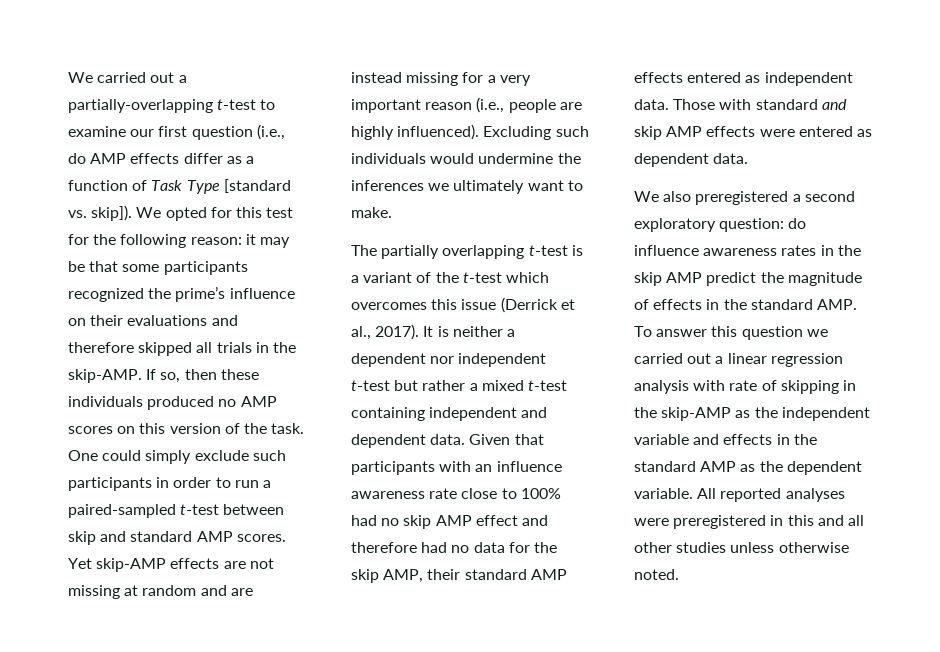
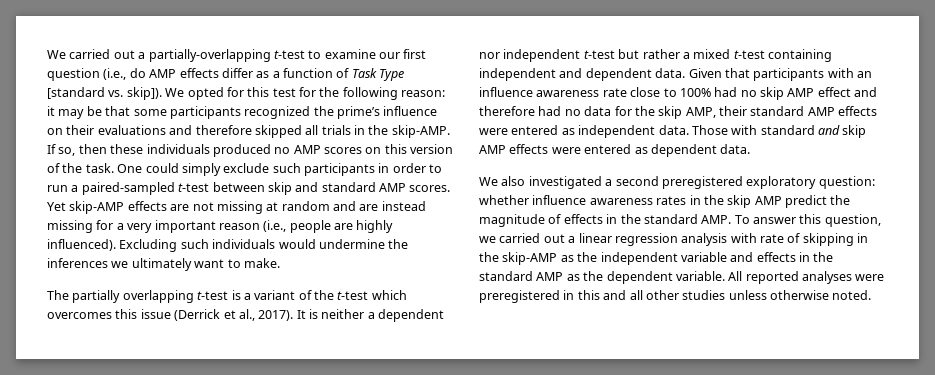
(683, 77) none -> [479,128,508,135] were
[695,191,789,205] preregistered -> [528,176,602,189] investigated
(855, 196) none -> [661,176,743,189] preregistered
[788,218,807,229] do -> [479,195,529,205] whether
[741,326,803,340] question -> [824,214,881,227] question,

